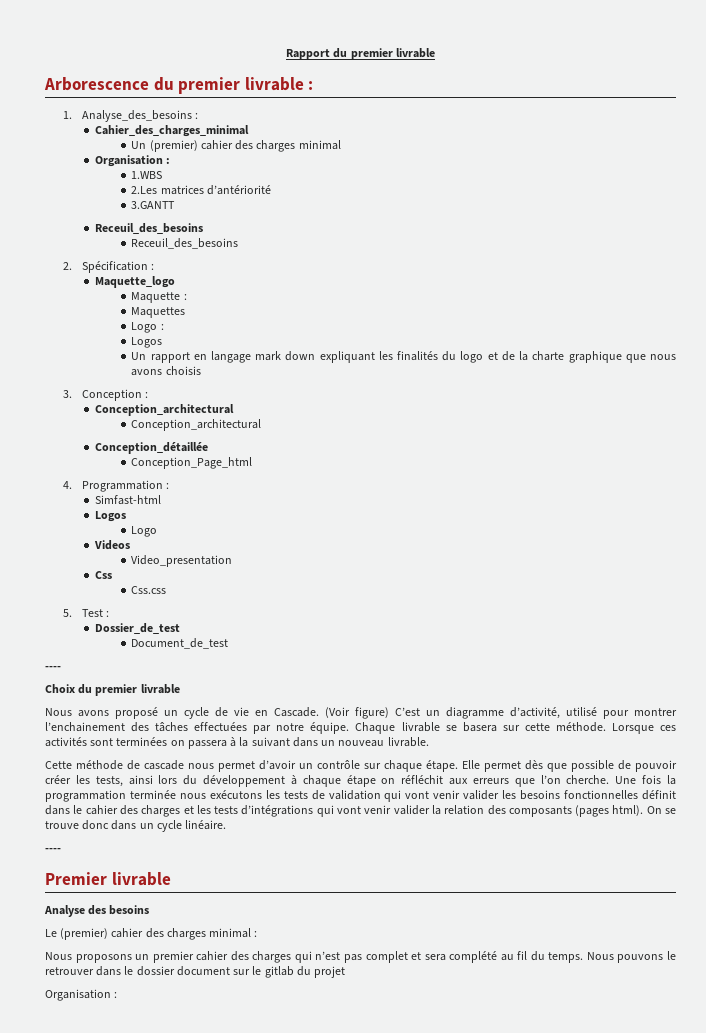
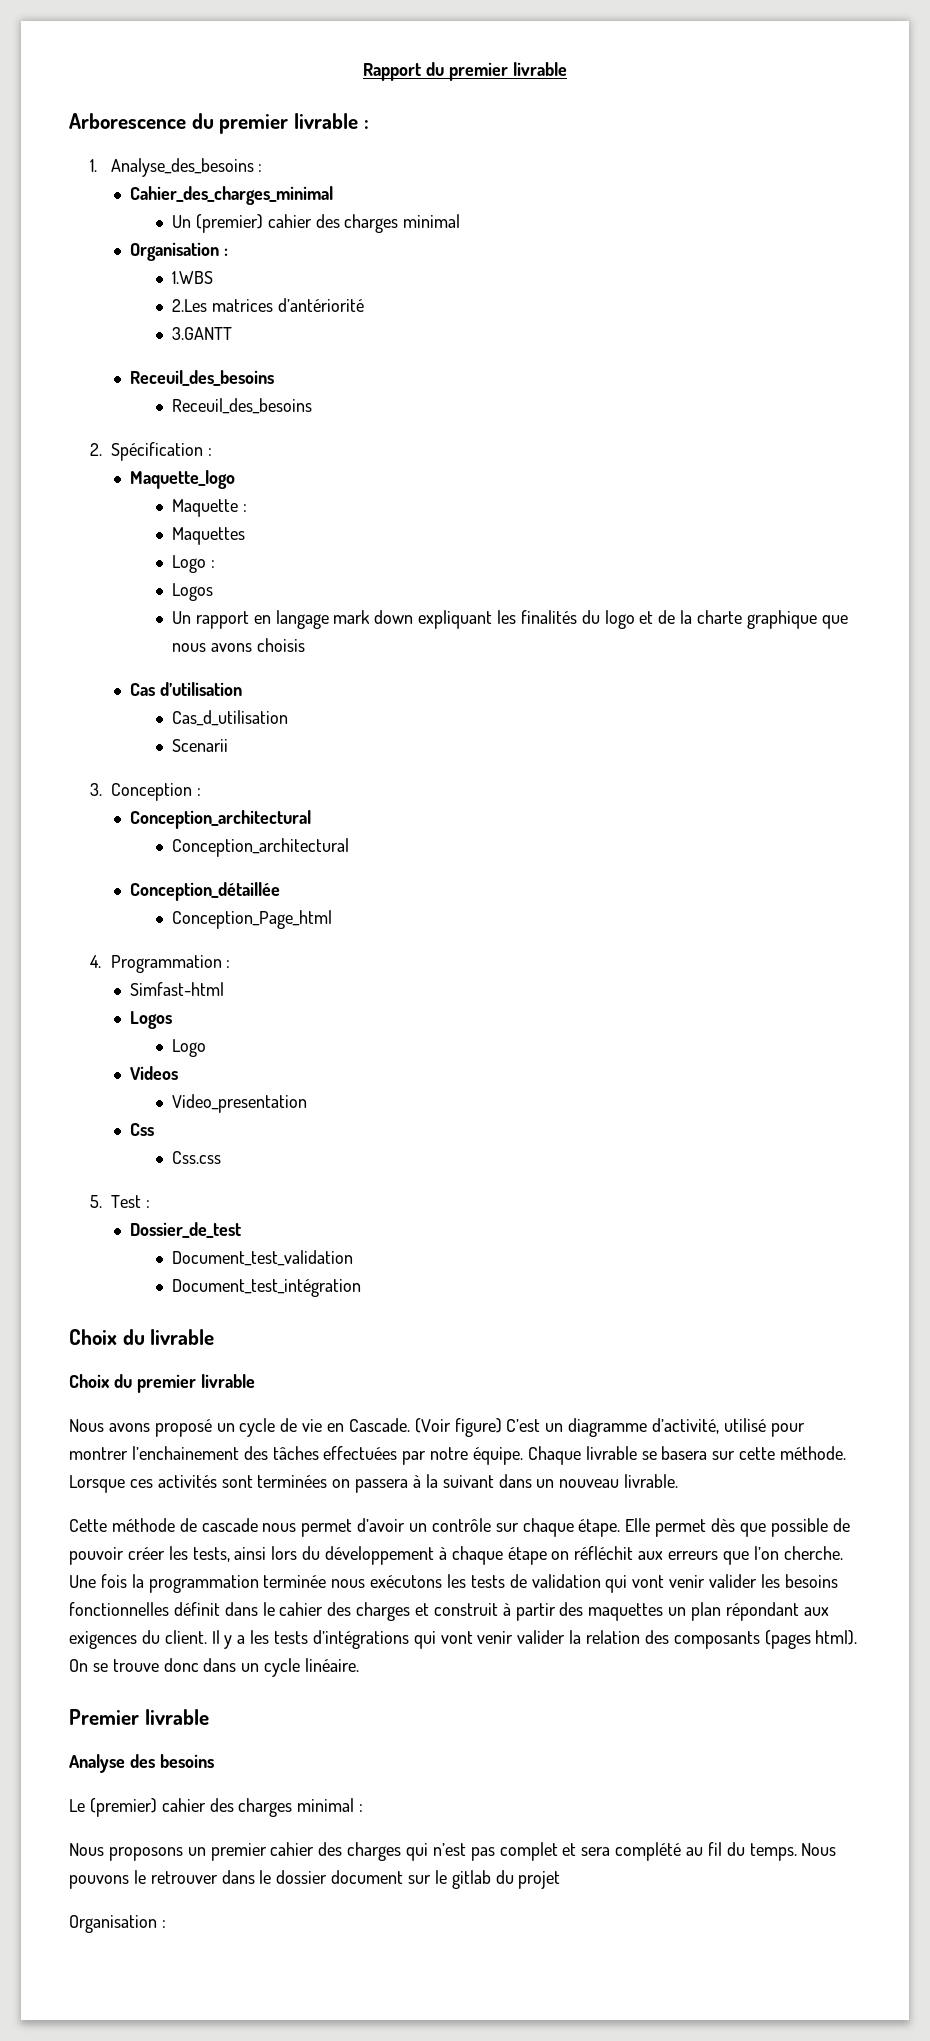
(201, 370) none -> [130,682,243,696] [171,710,288,726] [171,739,228,752] // Cas d’utilisation // Cas_d_utilisation // Scenarii
[131,638,229,649] [45,666,61,670] Document_de_test // ---- -> [171,1250,353,1266] [171,1279,361,1297] [69,1329,215,1345] Document_test_validation // Document_test_intégration // Choix du livrable
(194, 810) none -> [433,1602,829,1621] [69,1630,246,1649] construit à partir des maquettes un plan répondant aux exigences du client. Il y a
[45,848,61,852] // ---- -> (360, 1665) none

